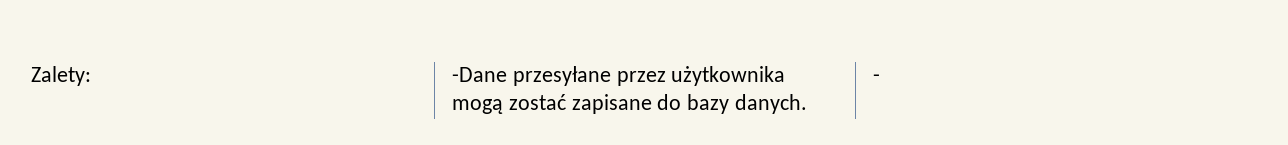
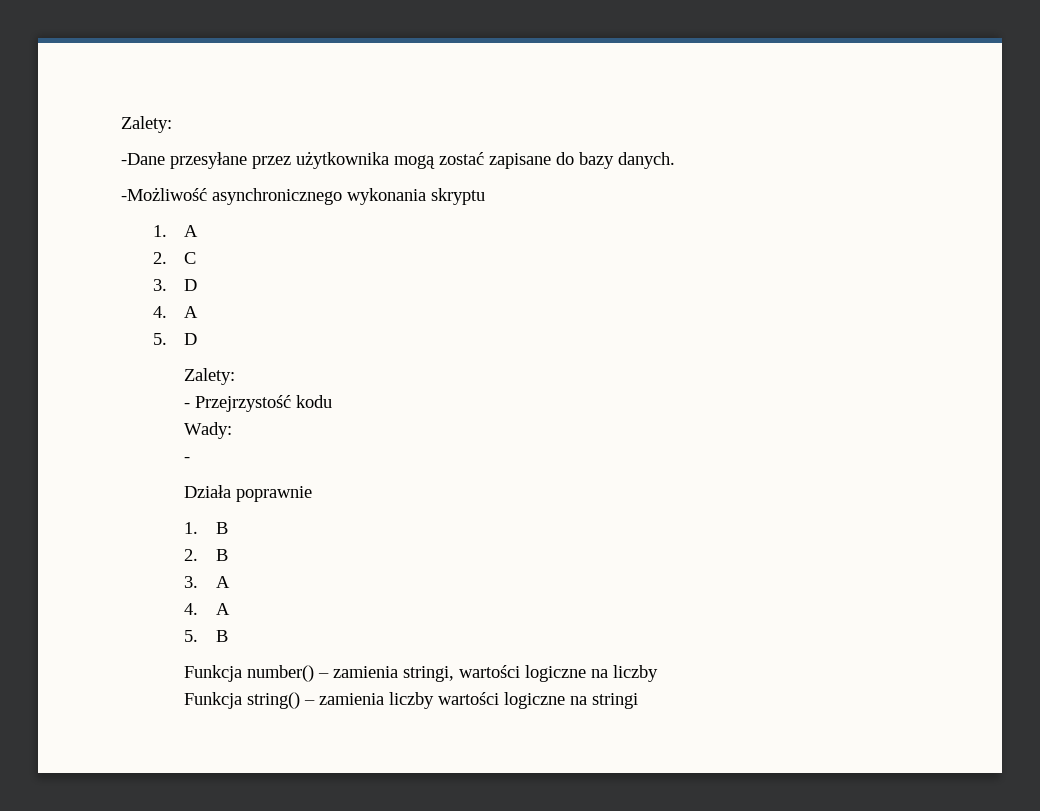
[873,74,880,82] - -> [121,187,485,205] [152,225,199,237] [152,252,197,264] [152,279,198,291] [152,306,199,318] [152,333,198,345] [184,368,236,385] [184,395,333,412] [184,422,233,439] [184,457,191,462] [184,485,313,502] [184,522,229,534] [184,549,229,561] [184,576,231,588] [184,603,231,615] [184,630,229,642] [184,665,659,682] [184,692,639,709] -Możliwość asynchronicznego wykonania skryptu // 1. A // 2. C // 3. D // 4. A // 5. D // Zalety: // - Przejrzystość kodu // Wady: // - // Działa poprawnie // 1. B // 2. B // 3. A // 4. A // 5. B // Funkcja number() – zamienia stringi, wartości logiczne na liczby // Funkcja string() – zamienia liczby wartości logiczne na stringi

